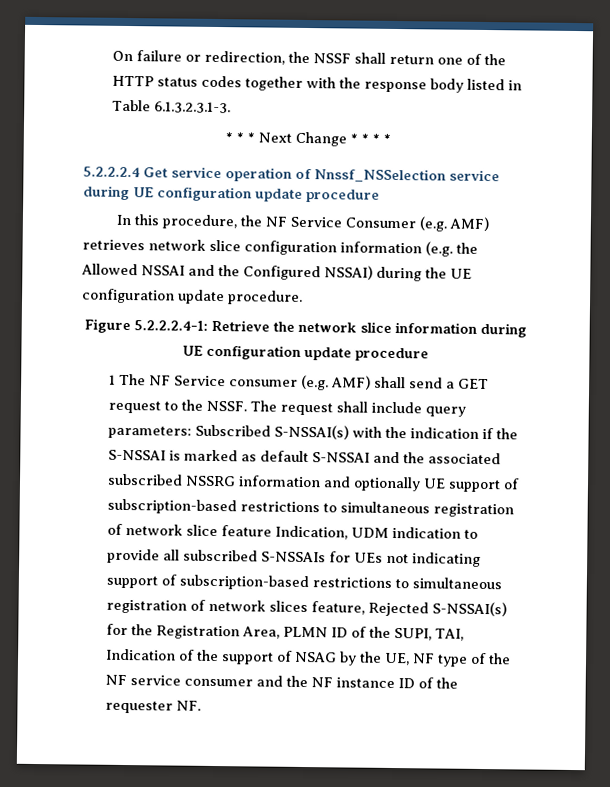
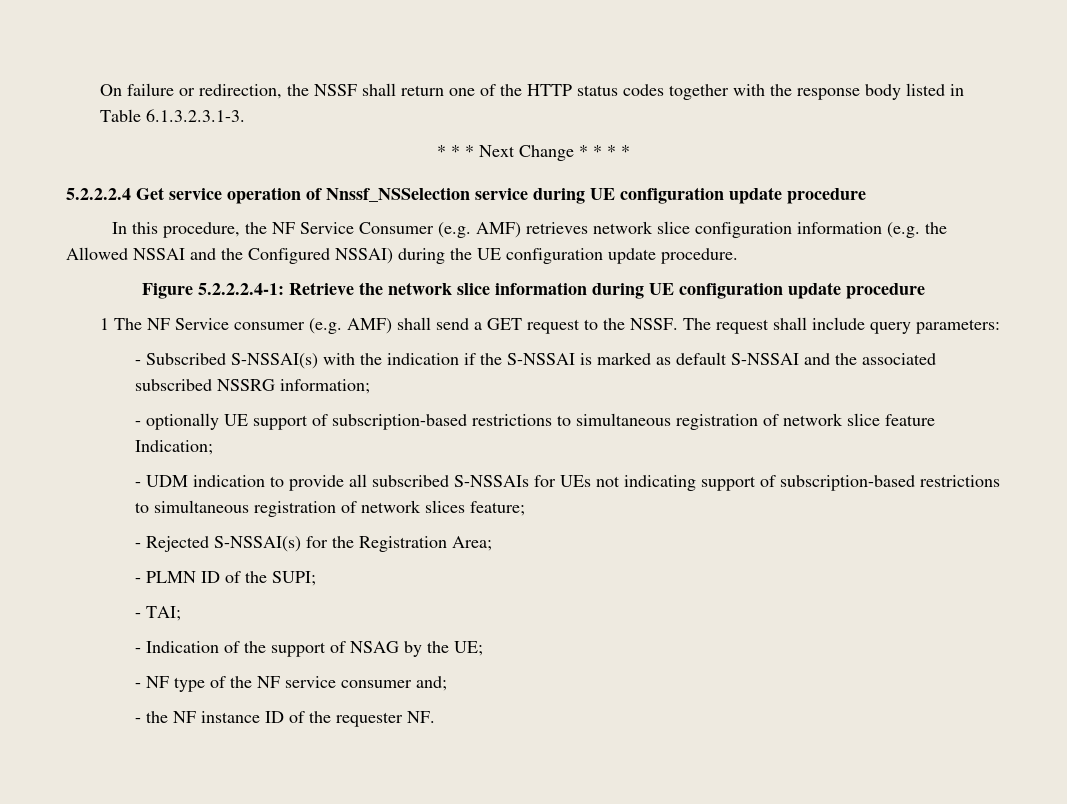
(193, 432) none -> [134,360,141,365] // -
[238,475,352,488] information and -> [279,379,370,394] [134,421,141,426] information; // -
[275,525,349,540] Indication, -> [134,440,213,455] [134,482,141,487] Indication; // -
[311,601,366,615] feature, -> [469,501,525,516] [134,543,141,548] feature; // -
[242,626,281,639] Area, -> [451,536,492,551] [134,578,141,583] Area; // -
[394,628,465,641] SUPI, TAI, -> [271,571,316,586] [134,606,181,621] [134,648,141,653] SUPI; // - TAI; // -
[384,652,411,666] UE, -> [453,641,483,656] [134,683,141,688] UE; // -
[256,675,284,687] and -> [415,676,447,691] [134,718,141,723] and; // -

